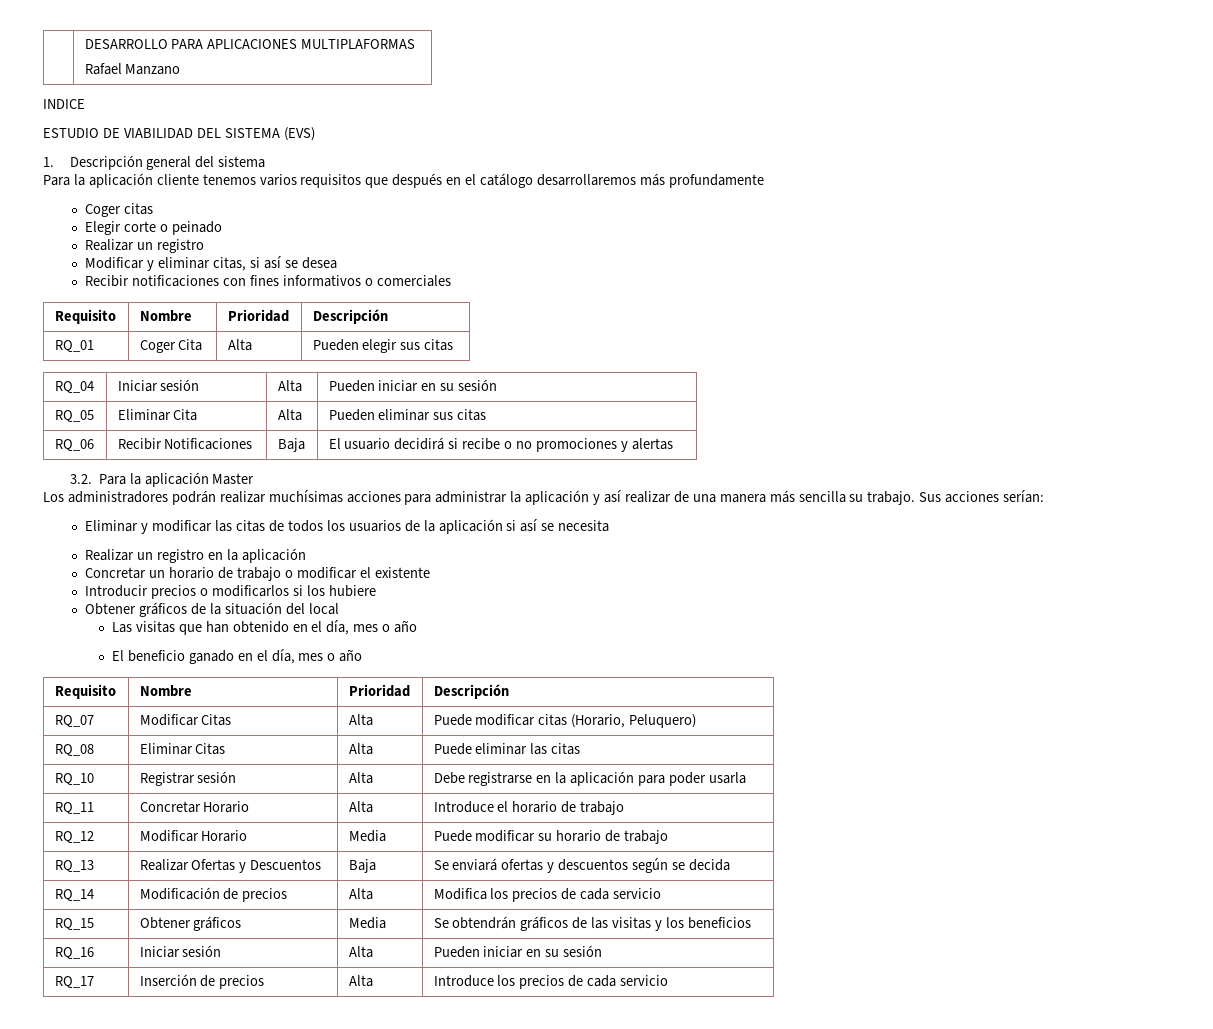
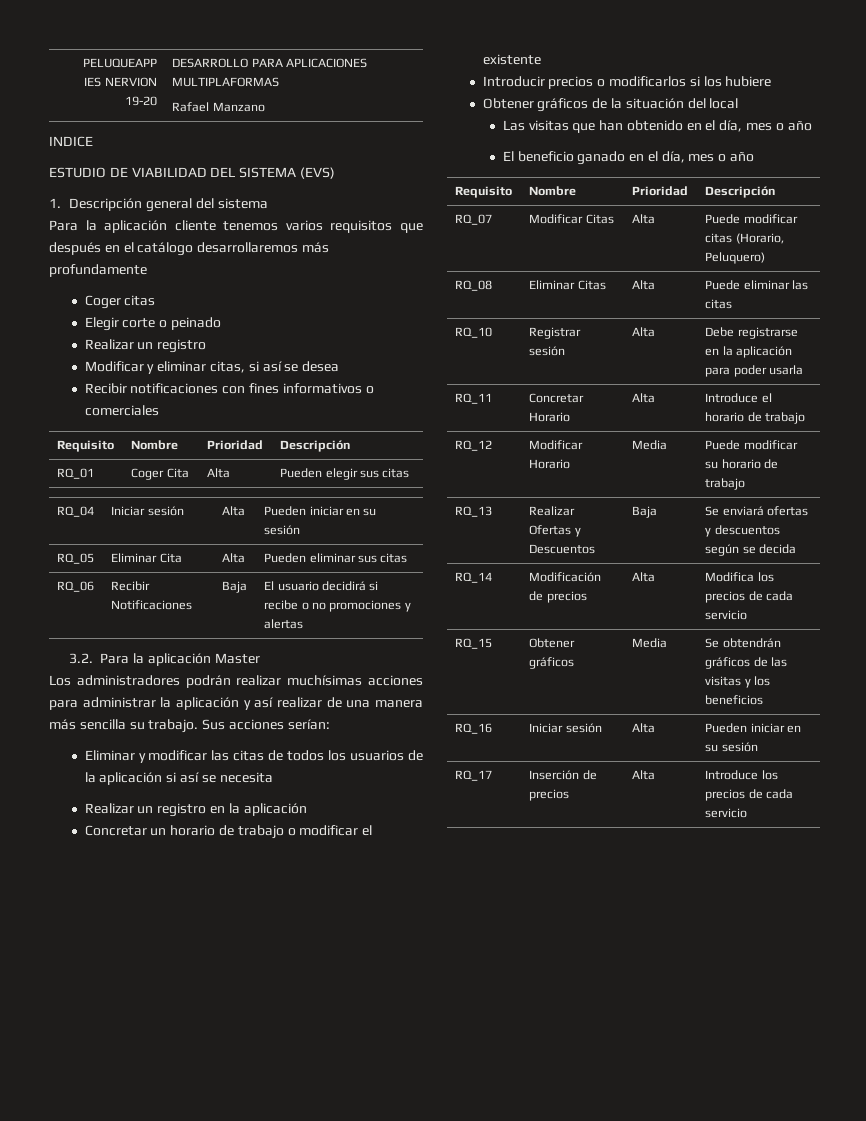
(84, 44) none -> [82,58,157,68] [84,77,157,87] [124,96,157,106] PELUQUEAPP // IES NERVION 19-20

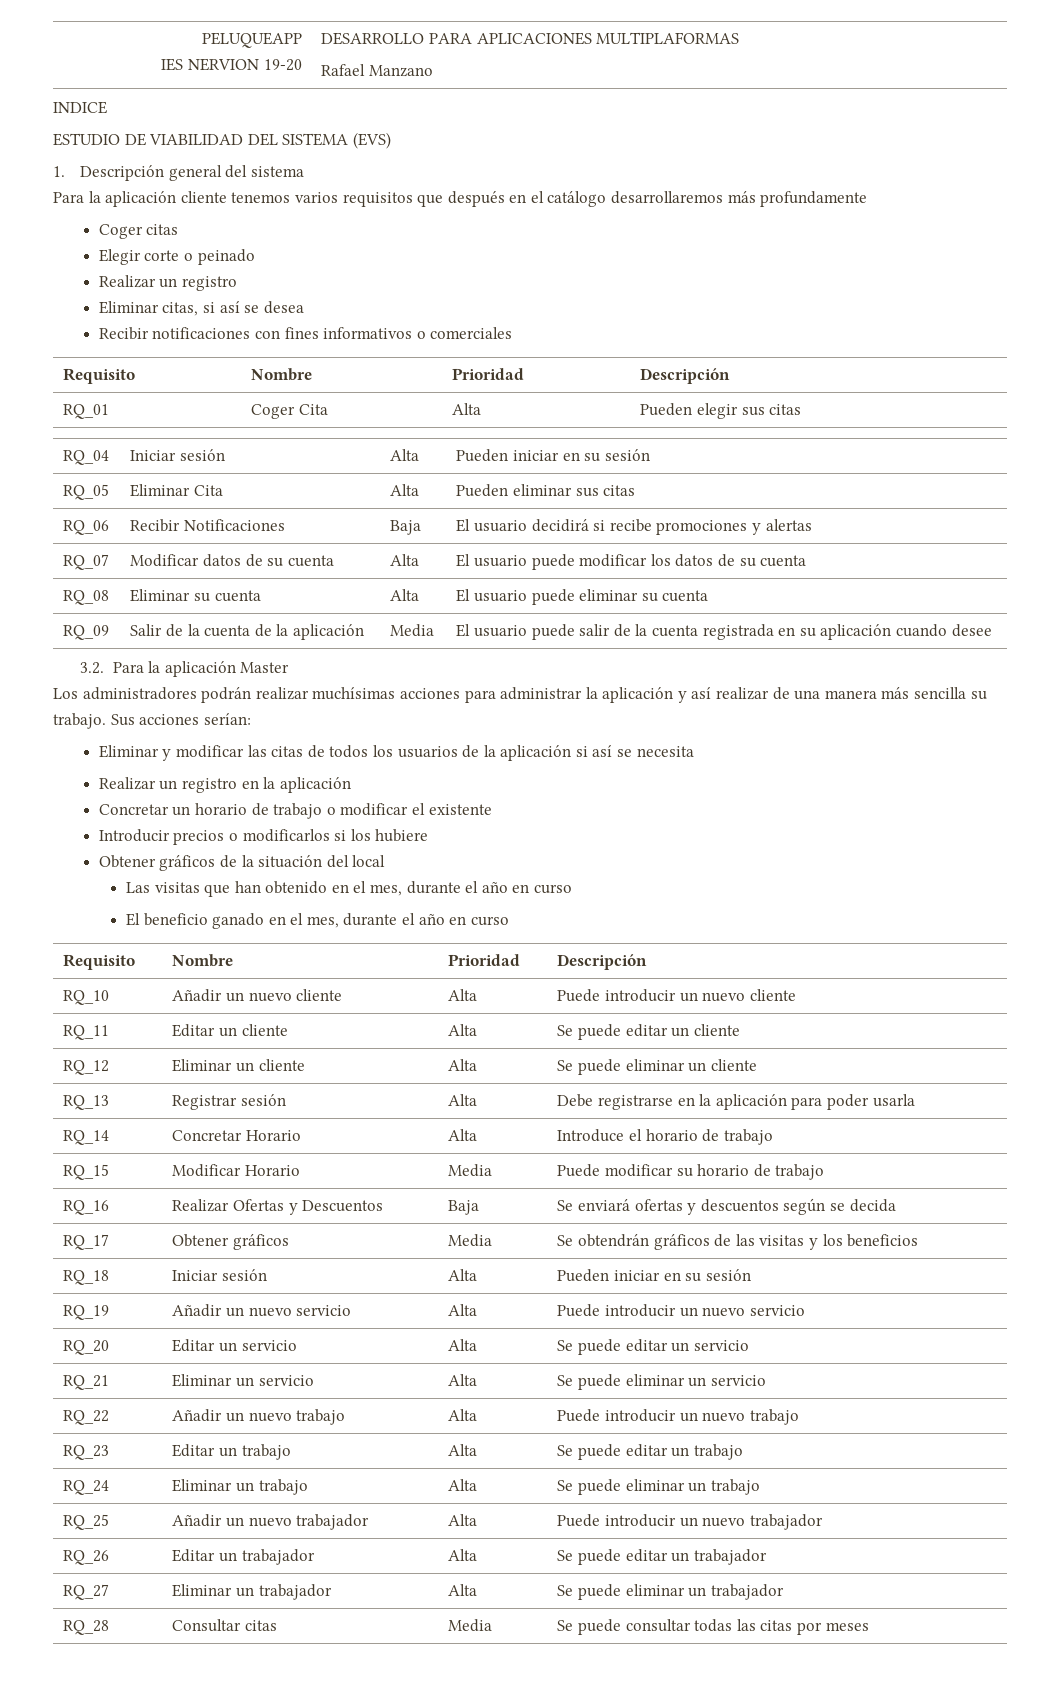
[84,361,207,374] Modificar y eliminar -> [98,301,159,314] Eliminar
[301,602,326,610] o no -> (652, 525) none
(304, 624) none -> [63,554,110,570] [130,554,334,567] [390,554,420,566] [456,554,807,570] [63,590,110,605] [130,589,261,602] [390,589,420,601] [456,589,709,605] [63,625,110,640] [130,624,364,640] [390,624,435,637] [456,624,992,640] // RQ_07 | Modificar datos de su cuenta | Alta | El usuario puede modificar los datos de su cuenta // RQ_08 | Eliminar su cuenta | Alta | El usuario puede eliminar su cuenta // RQ_09 | Salir de la cuenta de la aplicación | Media | El usuario puede salir de la cuenta registrada en su aplicación cuando desee
[719,120,812,132] día, mes o año -> [370,881,572,896] mes, durante el año en curso
[661,151,755,163] [455,186,513,198] [529,186,577,196] [632,186,689,196] [705,186,776,198] [455,214,493,225] [529,214,614,224] [632,214,656,224] [705,214,798,224] [705,233,784,244] [705,252,766,264] [455,280,493,291] [529,280,606,290] [632,280,656,290] [705,280,808,290] [705,299,733,309] [455,327,493,338] día, mes o año // Requisito | Nombre | Prioridad | Descripción // RQ_07 | Modificar Citas | Alta | Puede modificar citas (Horario, Peluquero) // RQ_08 | Eliminar Citas | Alta | Puede eliminar las citas // RQ_10 -> [306,913,509,928] [63,954,136,970] [172,954,234,967] [448,954,521,966] [557,954,648,970] [63,990,110,1005] [172,989,343,1002] [448,989,478,1001] [557,989,796,1002] [63,1025,110,1040] [172,1024,288,1037] [448,1024,478,1036] [557,1024,740,1040] [63,1060,110,1075] [172,1059,305,1072] [448,1059,478,1071] [557,1059,757,1075] [63,1095,110,1110] mes, durante el año en curso // Requisito | Nombre | Prioridad | Descripción // RQ_10 | Añadir un nuevo cliente | Alta | Puede introducir un nuevo cliente // RQ_11 | Editar un cliente | Alta | Se puede editar un cliente // RQ_12 | Eliminar un cliente | Alta | Se puede eliminar un cliente // RQ_13
[455,393,493,404] RQ_11 -> [63,1130,110,1145] RQ_14
[455,440,493,451] RQ_12 -> [63,1164,110,1180] RQ_15
[455,506,493,517] RQ_13 -> [63,1200,110,1215] RQ_16
[455,572,493,583] [529,572,602,582] [529,591,587,603] [632,572,656,582] [705,572,774,582] [705,591,793,603] [705,610,748,620] [455,638,493,649] RQ_14 | Modificación de precios | Alta | Modifica los precios de cada servicio // RQ_15 -> [63,1234,110,1250] RQ_17
[455,723,493,734] [529,723,602,733] [632,723,656,733] [705,723,801,733] [705,742,758,752] [455,770,493,781] [529,770,597,780] [529,789,570,801] [632,770,656,780] [705,770,778,780] [705,789,793,801] [705,808,748,818] RQ_16 | Iniciar sesión | Alta | Pueden iniciar en su sesión // RQ_17 | Inserción de precios | Alta | Introduce los precios de cada servicio -> [63,1270,110,1285] [172,1269,268,1281] [448,1269,478,1281] [557,1269,751,1282] [63,1305,110,1320] [172,1304,352,1317] [448,1304,478,1316] [557,1304,805,1317] [63,1340,110,1355] [172,1339,297,1352] [448,1339,478,1351] [557,1339,749,1355] [63,1375,110,1390] [172,1374,314,1387] [448,1374,478,1386] [557,1374,766,1390] [63,1410,110,1425] [172,1409,346,1425] [448,1409,478,1421] [557,1409,799,1425] [63,1445,110,1460] [172,1444,291,1460] [448,1444,478,1456] [557,1444,743,1460] [63,1480,110,1495] [172,1479,308,1495] [448,1479,478,1491] [557,1479,760,1495] [63,1514,110,1530] [172,1514,370,1530] [448,1514,478,1526] [557,1514,823,1530] [63,1550,110,1565] [172,1549,315,1565] [448,1549,478,1561] [557,1549,767,1565] [63,1584,110,1600] [172,1584,332,1600] [448,1584,478,1596] [557,1584,784,1600] [63,1620,110,1635] [172,1619,278,1632] [448,1619,493,1632] [557,1619,869,1635] RQ_18 | Iniciar sesión | Alta | Pueden iniciar en su sesión // RQ_19 | Añadir un nuevo servicio | Alta | Puede introducir un nuevo servicio // RQ_20 | Editar un servicio | Alta | Se puede editar un servicio // RQ_21 | Eliminar un servicio | Alta | Se puede eliminar un servicio // RQ_22 | Añadir un nuevo trabajo | Alta | Puede introducir un nuevo trabajo // RQ_23 | Editar un trabajo | Alta | Se puede editar un trabajo // RQ_24 | Eliminar un trabajo | Alta | Se puede eliminar un trabajo // RQ_25 | Añadir un nuevo trabajador | Alta | Puede introducir un nuevo trabajador // RQ_26 | Editar un trabajador | Alta | Se puede editar un trabajador // RQ_27 | Eliminar un trabajador | Alta | Se puede eliminar un trabajador // RQ_28 | Consultar citas | Media | Se puede consultar todas las citas por meses

